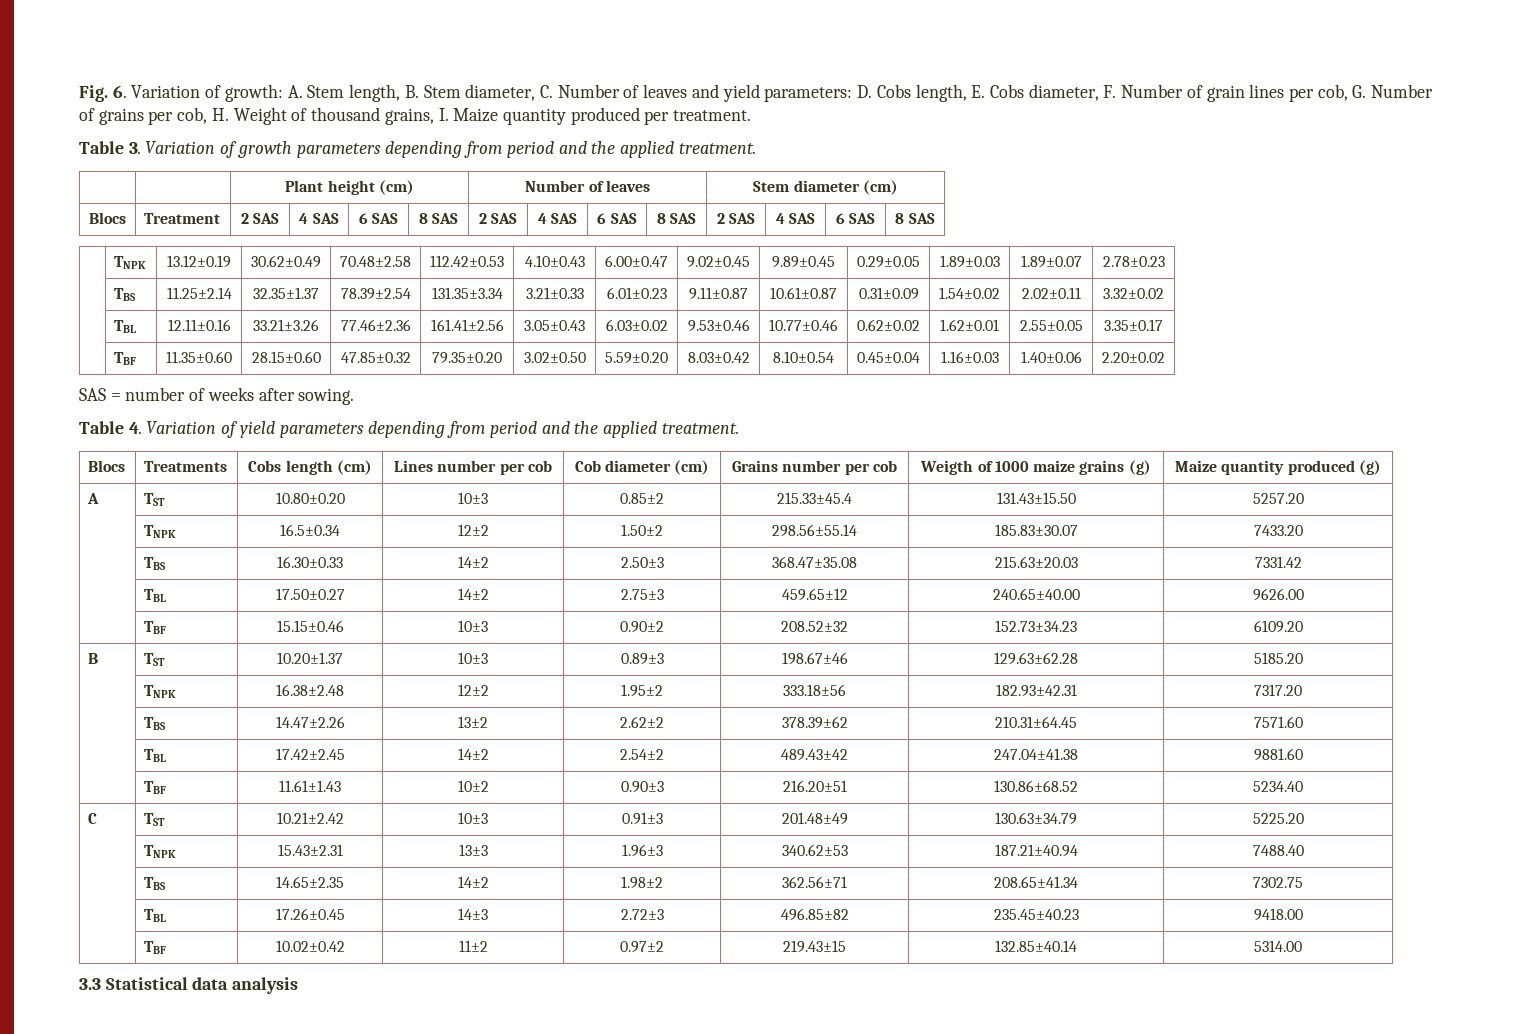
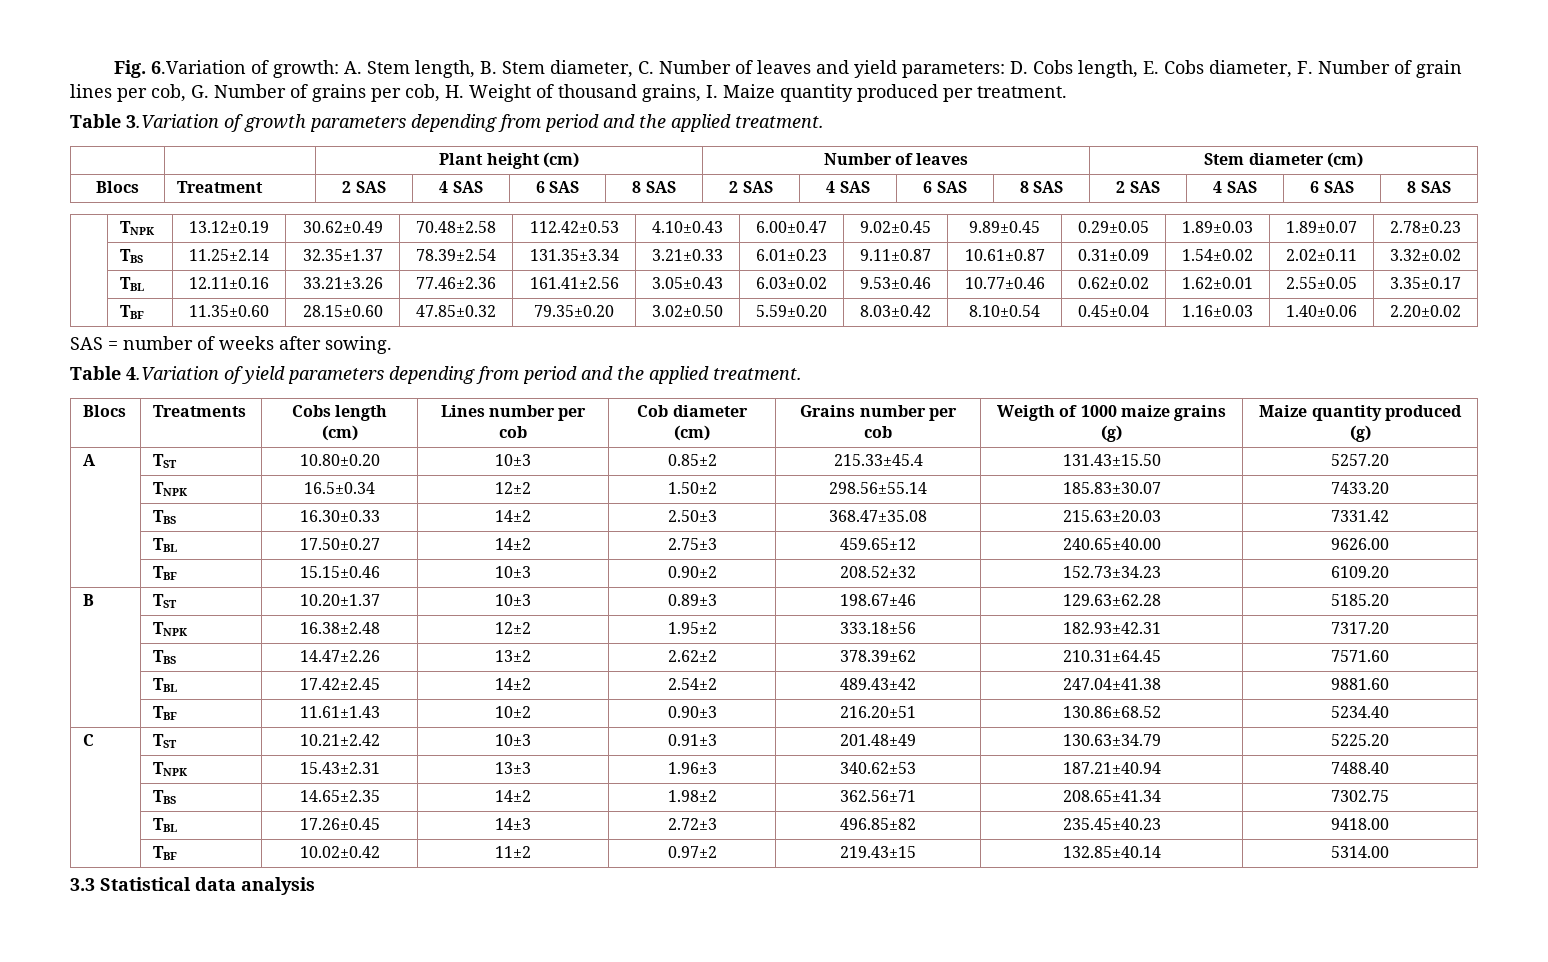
[112,85,201,98] 6. Variation -> [151,60,247,74] 6.Variation
[128,141,216,154] 3. Variation -> [126,114,219,128] 3.Variation
[128,421,217,434] 4. Variation -> [126,366,219,380] 4.Variation

